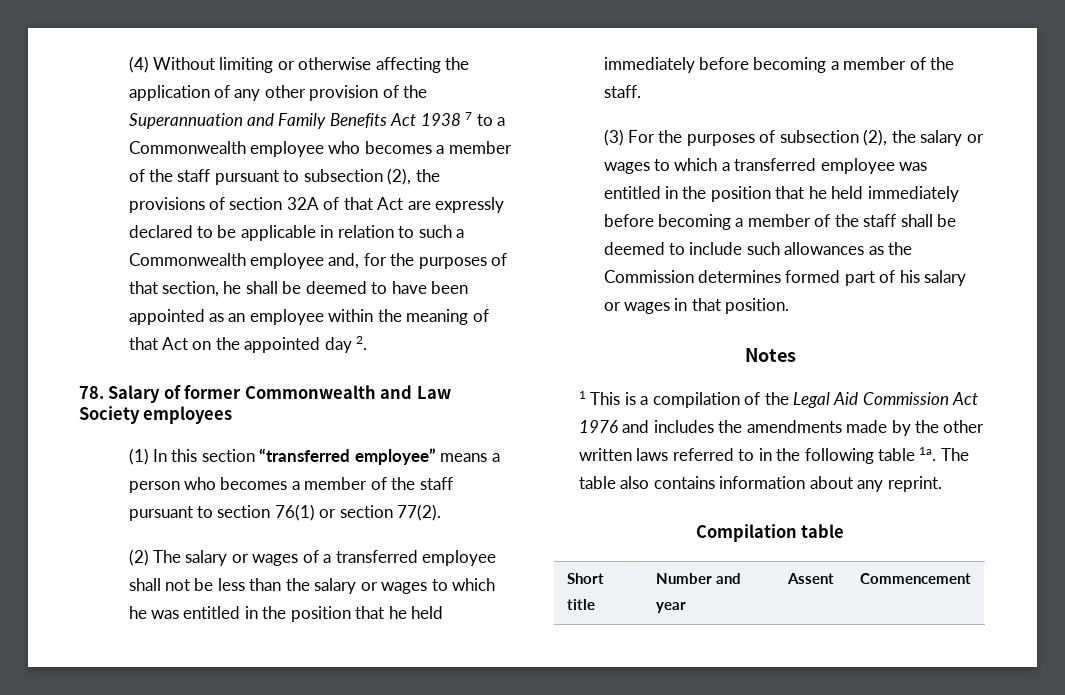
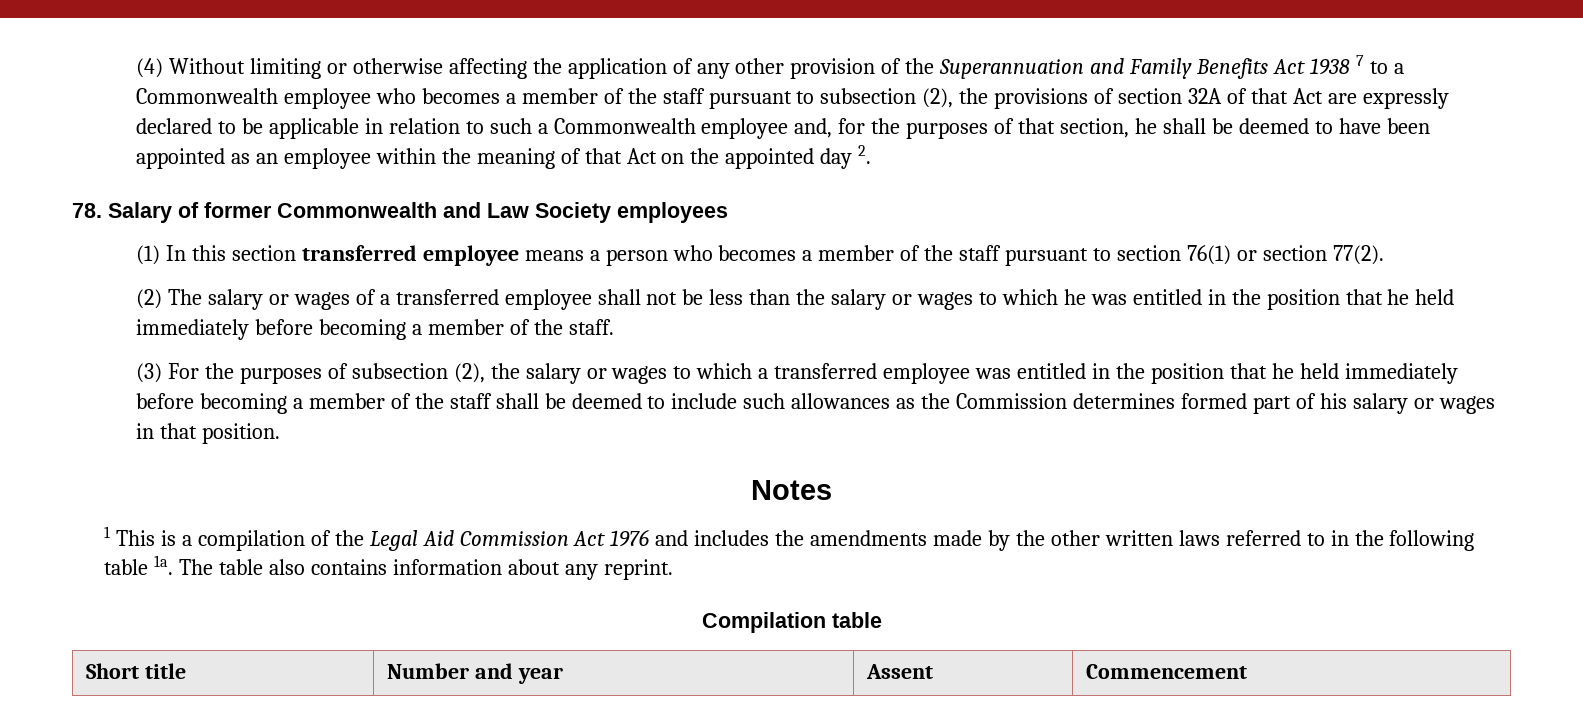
[259,448,436,465] “transferred employee” -> [301,245,519,266] transferred employee

